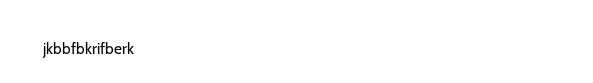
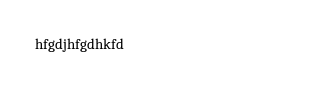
[42,42,134,58] jkbbfbkrifberk -> [35,38,124,52] hfgdjhfgdhkfd

